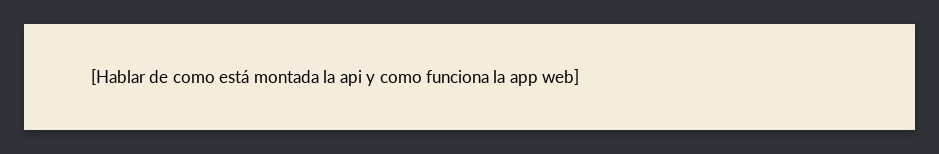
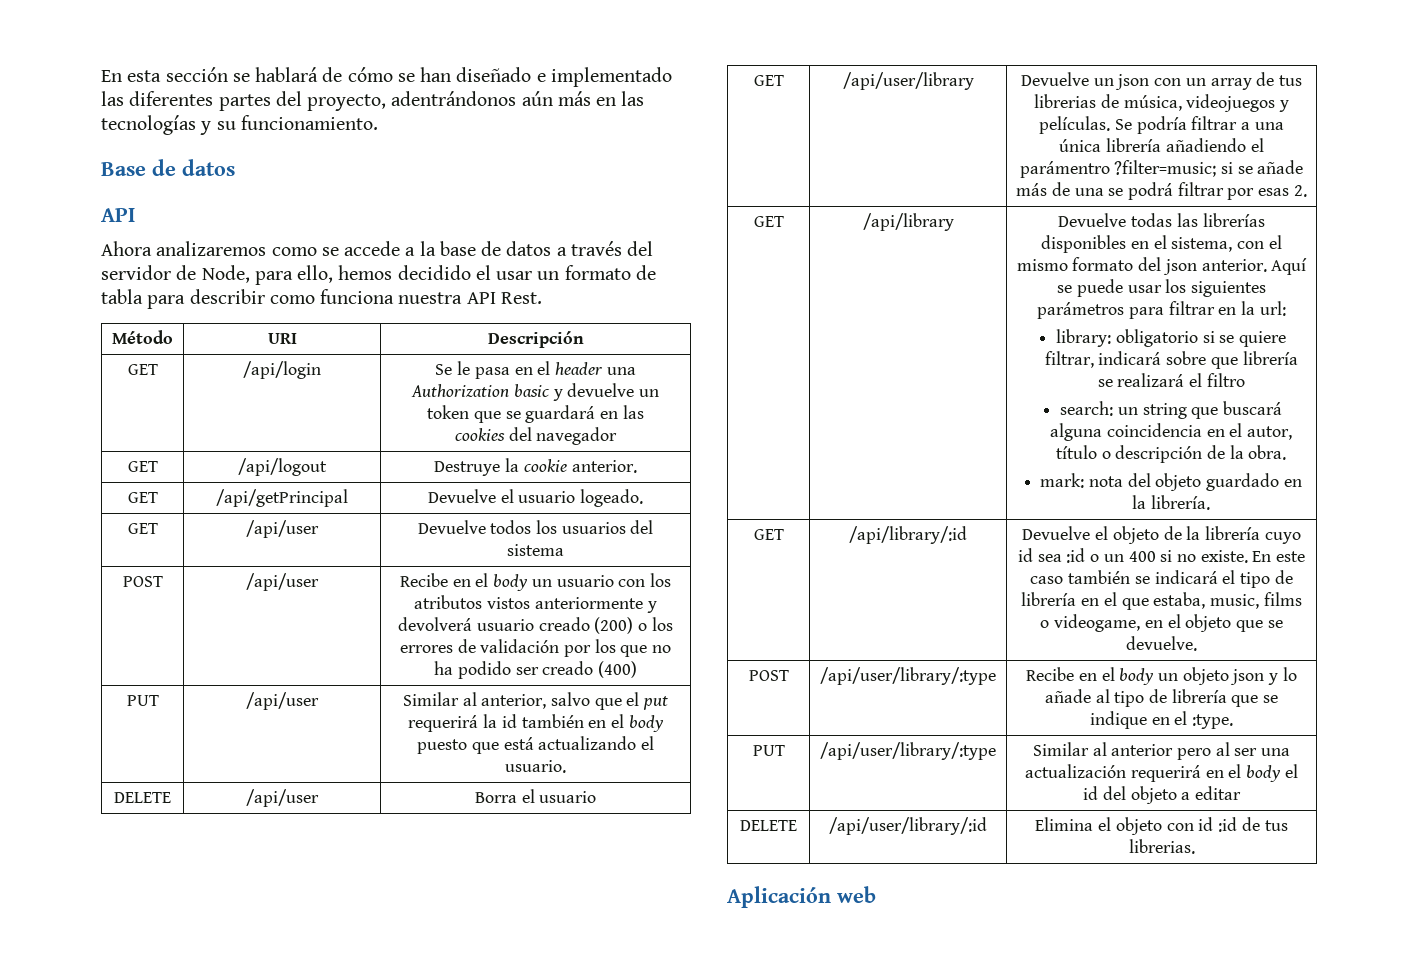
[90,69,580,86] [Hablar de como está montada la api y como funciona la app web] -> [101,67,672,87] [101,91,645,111] [101,115,378,135] [101,159,235,176] [101,208,135,222] [101,241,654,256] [101,265,656,285] [101,289,542,309] [112,330,173,344] [267,333,297,344] [487,331,584,348] [127,364,158,375] [243,361,321,379] [435,361,636,379] [411,383,659,401] [427,405,644,423] [454,427,618,445] [127,461,158,472] [238,458,327,476] [434,458,637,476] [127,492,158,503] [216,489,348,507] [427,489,644,507] [127,523,158,534] [246,520,319,538] [417,520,654,534] [507,544,564,556] [122,576,163,587] [246,573,319,591] [399,573,672,591] [414,595,657,613] [398,617,673,634] [399,639,672,657] [434,661,637,679] [126,695,159,706] [246,692,319,710] [402,692,669,710] [408,714,664,732] [417,736,654,754] [505,760,566,773] [114,792,171,803] [246,789,319,807] [474,789,597,803] [753,75,784,86] [842,72,974,90] [1020,72,1303,90] [1034,94,1289,112] [1039,116,1284,134] [1059,138,1264,152] [1019,160,1304,178] [1016,182,1307,200] [753,216,784,227] [862,213,954,231] [1058,213,1265,227] [1041,235,1282,253] [1016,257,1308,275] [1057,279,1266,297] [1037,301,1286,319] [1056,329,1287,347] [1044,351,1298,369] [1097,373,1245,387] [1060,401,1283,419] [1050,423,1293,441] [1055,445,1287,463] [1040,473,1302,491] [1132,495,1210,510] [753,529,784,540] [849,526,967,544] [1022,526,1301,544] [1017,548,1306,563] [1030,570,1293,588] [1021,592,1302,610] [1040,614,1283,632] [1126,636,1197,651] [748,670,789,681] [820,667,996,685] [1026,667,1297,685] [1044,689,1279,707] [1089,711,1234,729] [752,745,785,756] [820,742,996,760] [1032,742,1291,760] [1025,764,1298,782] [1083,786,1241,804] [740,820,797,831] [829,817,987,835] [1035,817,1288,835] [1128,839,1195,854] [727,886,876,908] En esta sección se hablará de cómo se han diseñado e implementado las diferentes partes del proyecto, adentrándonos aún más en las tecnologías y su funcionamiento. // Base de datos // API // Ahora analizaremos como se accede a la base de datos a través del servidor de Node, para ello, hemos decidido el usar un formato de tabla para describir como funciona nuestra API Rest. // Método | URI | Descripción // GET | /api/login | Se le pasa en el header una Authorization basic y devuelve un token que se guardará en las // cookies del navegador // GET | /api/logout | Destruye la cookie anterior. // GET | /api/getPrincipal | Devuelve el usuario logeado. // GET | /api/user | Devuelve todos los usuarios del sistema // POST | /api/user | Recibe en el body un usuario con los atributos vistos anteriormente y devolverá usuario creado (200) o los errores de validación por los que no ha podido ser creado (400) // PUT | /api/user | Similar al anterior, salvo que el put requerirá la id también en el body puesto que está actualizando el usuario. // DELETE | /api/user | Borra el usuario // GET | /api/user/library | Devuelve un json con un array de tus librerias de música, videojuegos y películas. Se podría filtrar a una única librería añadiendo el parámentro ?filter=music; si se añade más de una se podrá filtrar por esas 2. // GET | /api/library | Devuelve todas las librerías disponibles en el sistema, con el mismo formato del json anterior. Aquí se puede usar los siguientes parámetros para filtrar en la url: // library: obligatorio si se quiere filtrar, indicará sobre que librería se realizará el filtro // search: un string que buscará alguna coincidencia en el autor, título o descripción de la obra. // mark: nota del objeto guardado en la librería. // GET | /api/library/:id | Devuelve el objeto de la librería cuyo id sea :id o un 400 si no existe. En este caso también se indicará el tipo de librería en el que estaba, music, films o videogame, en el objeto que se devuelve. // POST | /api/user/library/:type | Recibe en el body un objeto json y lo añade al tipo de librería que se indique en el :type. // PUT | /api/user/library/:type | Similar al anterior pero al ser una actualización requerirá en el body el id del objeto a editar // DELETE | /api/user/library/:id | Elimina el objeto con id :id de tus librerias. // Aplicación web

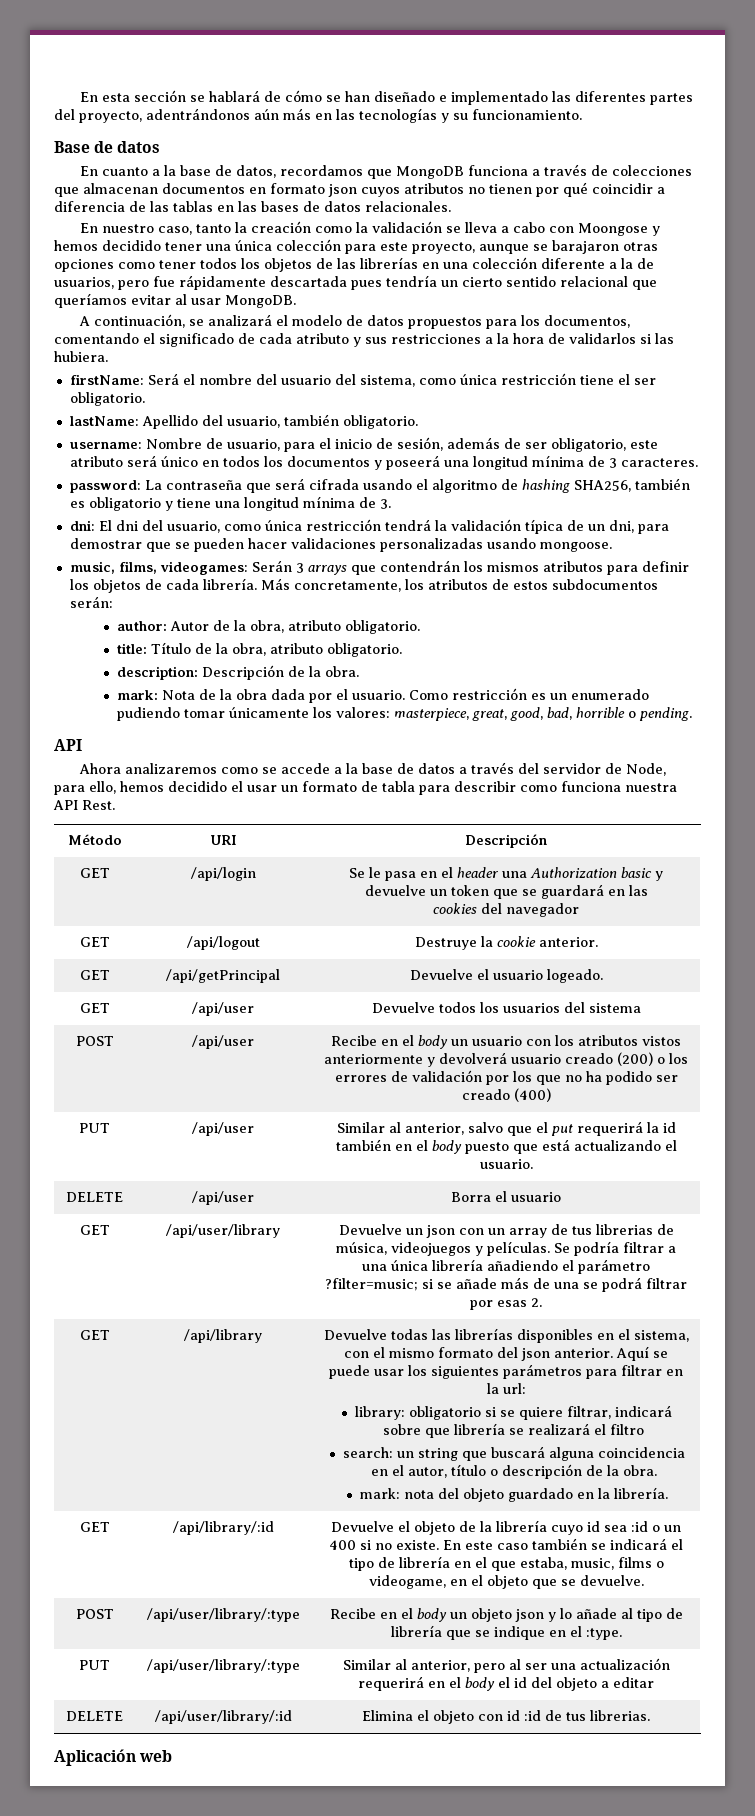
(235, 167) none -> [80,164,693,179] [54,182,665,197] [54,201,451,212] [80,221,661,236] [54,239,658,254] [54,257,654,272] [54,275,657,290] [54,293,296,308] [79,314,631,329] [54,333,674,347] [54,351,108,362] [69,373,656,387] [69,392,145,406] [69,414,418,429] [69,437,658,452] [69,455,698,470] [69,478,690,493] [69,496,391,511] [69,519,669,534] [69,538,612,552] [69,560,689,575] [69,578,658,593] [69,596,113,608] [116,620,420,634] [116,642,402,657] [116,665,359,680] [116,688,649,703] [116,707,692,721] // En cuanto a la base de datos, recordamos que MongoDB funciona a través de colecciones que almacenan documentos en formato json cuyos atributos no tienen por qué coincidir a diferencia de las tablas en las bases de datos relacionales. // En nuestro caso, tanto la creación como la validación se lleva a cabo con Moongose y hemos decidido tener una única colección para este proyecto, aunque se barajaron otras opciones como tener todos los objetos de las librerías en una colección diferente a la de usuarios, pero fue rápidamente descartada pues tendría un cierto sentido relacional que queríamos evitar al usar MongoDB. // A continuación, se analizará el modelo de datos propuestos para los documentos, comentando el significado de cada atributo y sus restricciones a la hora de validarlos si las hubiera. // firstName: Será el nombre del usuario del sistema, como única restricción tiene el ser obligatorio. // lastName: Apellido del usuario, también obligatorio. // username: Nombre de usuario, para el inicio de sesión, además de ser obligatorio, este atributo será único en todos los documentos y poseerá una longitud mínima de 3 caracteres. // password: La contraseña que será cifrada usando el algoritmo de hashing SHA256, también es obligatorio y tiene una longitud mínima de 3. // dni: El dni del usuario, como única restricción tendrá la validación típica de un dni, para demostrar que se pueden hacer validaciones personalizadas usando mongoose. // music, films, videogames: Serán 3 arrays que contendrán los mismos atributos para definir los objetos de cada librería. Más concretamente, los atributos de estos subdocumentos serán: // author: Autor de la obra, atributo obligatorio. // title: Título de la obra, atributo obligatorio. // description: Descripción de la obra. // mark: Nota de la obra dada por el usuario. Como restricción es un enumerado pudiendo tomar únicamente los valores: masterpiece, great, good, bad, horrible o pending.
[1019,161,1110,178] parámentro -> [578,1259,650,1274] parámetro
[1111,744,1174,756] anterior -> [410,1660,470,1672] anterior,

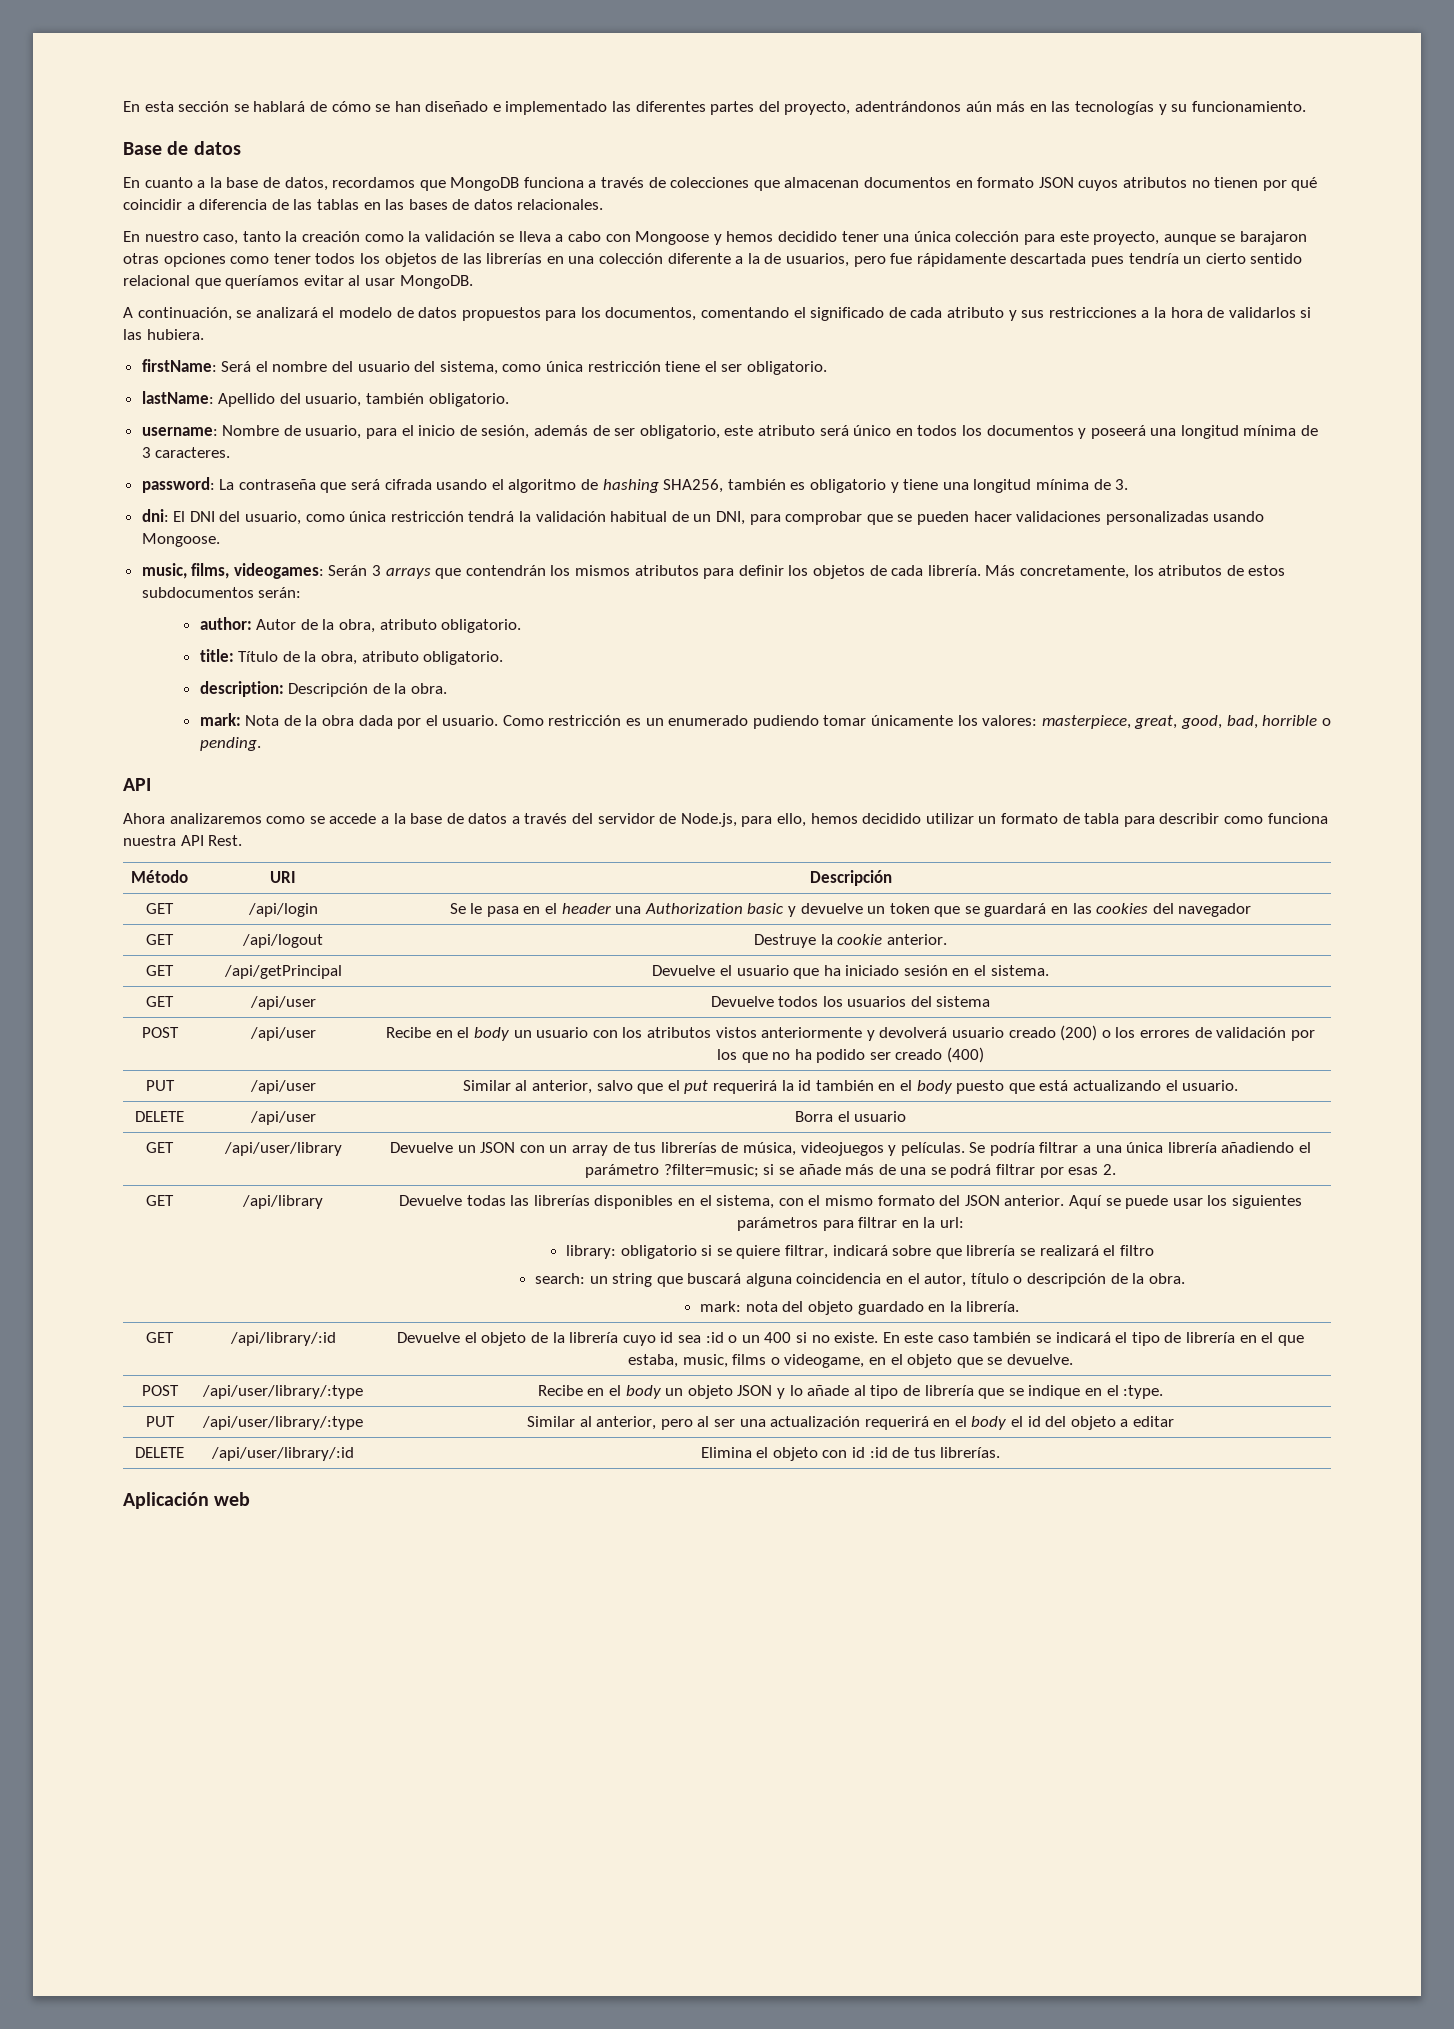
[328,184,357,197] json -> [1038,177,1074,188] JSON
[578,223,649,236] Moongose -> [635,231,710,245] Mongoose
[115,520,138,531] dni -> [189,511,215,522] DNI
[524,519,563,534] típica -> [610,511,668,522] habitual
[608,520,669,534] [69,538,142,549] dni, para demostrar -> [715,511,863,525] DNI, para comprobar
[539,542,612,552] mongoose. -> [141,533,220,547] Mongoose.
[626,763,667,776] Node, -> [680,813,737,827] Node.js,
[231,781,277,792] el usar -> [925,813,974,824] utilizar
(648, 890) // -> (1092, 908) none
[546,969,603,983] logeado. -> [793,965,1049,979] que ha iniciado sesión en el sistema.
[425,1225,455,1238] json -> [480,1142,516,1153] JSON
[595,1224,653,1235] librerias -> [660,1142,717,1153] librerías
[521,1348,550,1361] json -> [964,1195,1000,1206] JSON
[514,1609,544,1622] json -> [737,1385,773,1396] JSON
[590,1710,650,1721] librerias. -> [940,1447,1001,1458] librerías.

